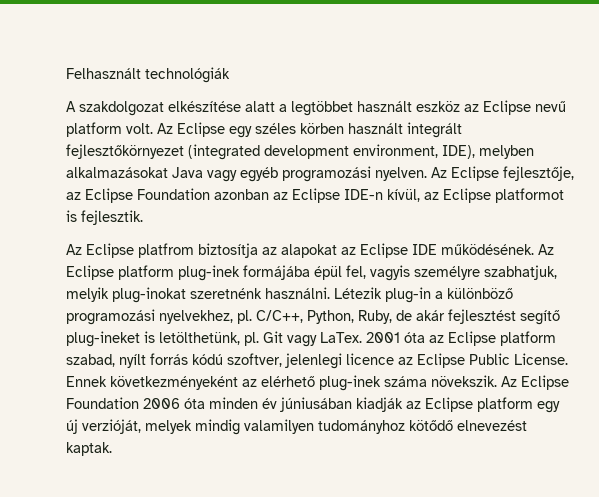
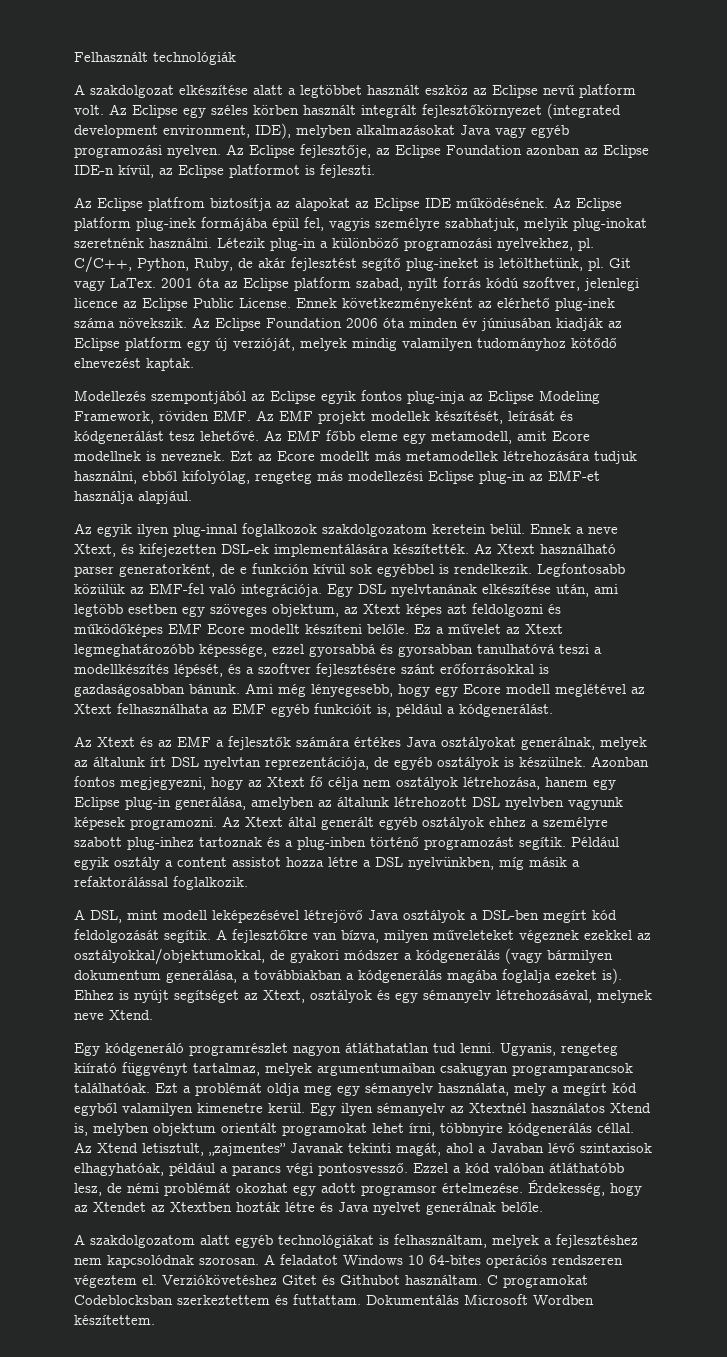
[81,210,143,225] fejlesztik. -> [320,164,375,178] fejleszti.
(112, 449) none -> [74,390,600,404] [74,410,573,424] [74,430,590,444] [74,451,637,464] [74,470,600,484] [74,491,192,504] [74,523,618,537] [74,543,616,557] [74,563,625,577] [74,583,618,597] [74,603,561,617] [74,623,563,637] [74,644,602,657] [74,663,549,677] [74,683,645,697] [74,703,553,717] [74,736,647,750] [74,756,649,770] [74,776,616,790] [74,797,623,810] [74,816,608,830] [74,837,619,850] [74,857,580,870] [74,876,248,890] [74,909,617,923] [74,929,651,943] [74,948,613,965] [74,968,622,984] [74,990,652,1003] [74,1010,153,1020] [74,1043,618,1056] [74,1062,633,1076] [74,1083,637,1096] [74,1103,651,1116] [74,1123,634,1136] [74,1142,652,1156] [74,1163,624,1176] [74,1180,642,1196] [74,1202,543,1215] [74,1234,638,1248] [74,1254,623,1268] [74,1275,588,1288] [74,1294,594,1305] [74,1315,155,1325] // Modellezés szempontjából az Eclipse egyik fontos plug-inja az Eclipse Modeling Framework, röviden EMF. Az EMF projekt modellek készítését, leírását és kódgenerálást tesz lehetővé. Az EMF főbb eleme egy metamodell, amit Ecore modellnek is neveznek. Ezt az Ecore modellt más metamodellek létrehozására tudjuk használni, ebből kifolyólag, rengeteg más modellezési Eclipse plug-in az EMF-et használja alapjául. // Az egyik ilyen plug-innal foglalkozok szakdolgozatom keretein belül. Ennek a neve Xtext, és kifejezetten DSL-ek implementálására készítették. Az Xtext használható parser generatorként, de e funkción kívül sok egyébbel is rendelkezik. Legfontosabb közülük az EMF-fel való integrációja. Egy DSL nyelvtanának elkészítése után, ami legtöbb esetben egy szöveges objektum, az Xtext képes azt feldolgozni és működőképes EMF Ecore modellt készíteni belőle. Ez a művelet az Xtext legmeghatározóbb képessége, ezzel gyorsabbá és gyorsabban tanulhatóvá teszi a modellkészítés lépését, és a szoftver fejlesztésére szánt erőforrásokkal is gazdaságosabban bánunk. Ami még lényegesebb, hogy egy Ecore modell meglétével az Xtext felhasználhata az EMF egyéb funkcióit is, például a kódgenerálást. // Az Xtext és az EMF a fejlesztők számára értékes Java osztályokat generálnak, melyek az általunk írt DSL nyelvtan reprezentációja, de egyéb osztályok is készülnek. Azonban fontos megjegyezni, hogy az Xtext fő célja nem osztályok létrehozása, hanem egy Eclipse plug-in generálása, amelyben az általunk létrehozott DSL nyelvben vagyunk képesek programozni. Az Xtext által generált egyéb osztályok ehhez a személyre szabott plug-inhez tartoznak és a plug-inben történő programozást segítik. Például egyik osztály a content assistot hozza létre a DSL nyelvünkben, míg másik a refaktorálással foglalkozik. // A DSL, mint modell leképezésével létrejövő Java osztályok a DSL-ben megírt kód feldolgozását segítik. A fejlesztőkre van bízva, milyen műveleteket végeznek ezekkel az osztályokkal/objektumokkal, de gyakori módszer a kódgenerálás (vagy bármilyen dokumentum generálása, a továbbiakban a kódgenerálás magába foglalja ezeket is). Ehhez is nyújt segítséget az Xtext, osztályok és egy sémanyelv létrehozásával, melynek neve Xtend. // Egy kódgeneráló programrészlet nagyon átláthatatlan tud lenni. Ugyanis, rengeteg kiírató függvényt tartalmaz, melyek argumentumaiban csakugyan programparancsok találhatóak. Ezt a problémát oldja meg egy sémanyelv használata, mely a megírt kód egyből valamilyen kimenetre kerül. Egy ilyen sémanyelv az Xtextnél használatos Xtend is, melyben objektum orientált programokat lehet írni, többnyire kódgenerálás céllal. Az Xtend letisztult, „zajmentes” Javanak tekinti magát, ahol a Javaban lévő szintaxisok elhagyhatóak, például a parancs végi pontosvessző. Ezzel a kód valóban átláthatóbb lesz, de némi problémát okozhat egy adott programsor értelmezése. Érdekesség, hogy az Xtendet az Xtextben hozták létre és Java nyelvet generálnak belőle. // A szakdolgozatom alatt egyéb technológiákat is felhasználtam, melyek a fejlesztéshez nem kapcsolódnak szorosan. A feladatot Windows 10 64-bites operációs rendszeren végeztem el. Verziókövetéshez Gitet és Githubot használtam. C programokat Codeblocksban szerkeztettem és futtattam. Dokumentálás Microsoft Wordben készítettem.

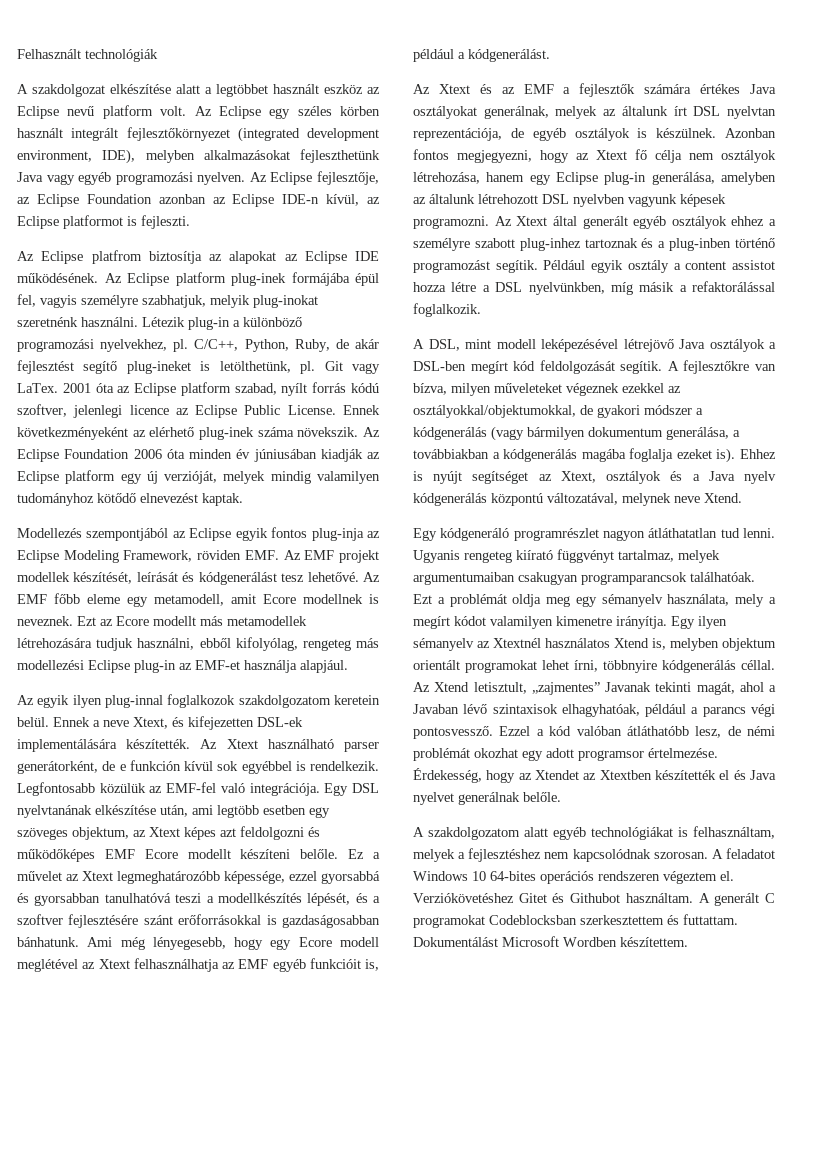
(455, 130) none -> [300,149,380,163] fejleszthetünk
[119,564,215,577] generatorként, -> [17,761,98,774] generátorként,
[189,684,240,694] bánunk. -> [17,937,79,947] bánhatunk.
[117,703,209,714] felhasználhata -> [133,958,219,972] felhasználhatja
[395,990,592,1003] egy sémanyelv létrehozásával, -> [692,471,776,484] [413,493,618,506] a Java nyelv kódgenerálás központú változatával,
[500,1043,556,1056] Ugyanis, -> [413,550,460,563] Ugyanis
[612,1083,637,1093] [74,1103,117,1116] kód egyből -> [454,616,486,626] kódot
[268,1103,305,1113] kerül. -> [616,616,667,629] irányítja.
[236,1202,315,1212] hozták létre -> [655,770,730,780] készítették el
(482, 1280) none -> [698,893,760,906] A generált
[177,1295,270,1305] szerkeztettem -> [580,915,664,925] szerkesztettem
[366,1295,459,1305] Dokumentálás -> [413,937,498,947] Dokumentálást

